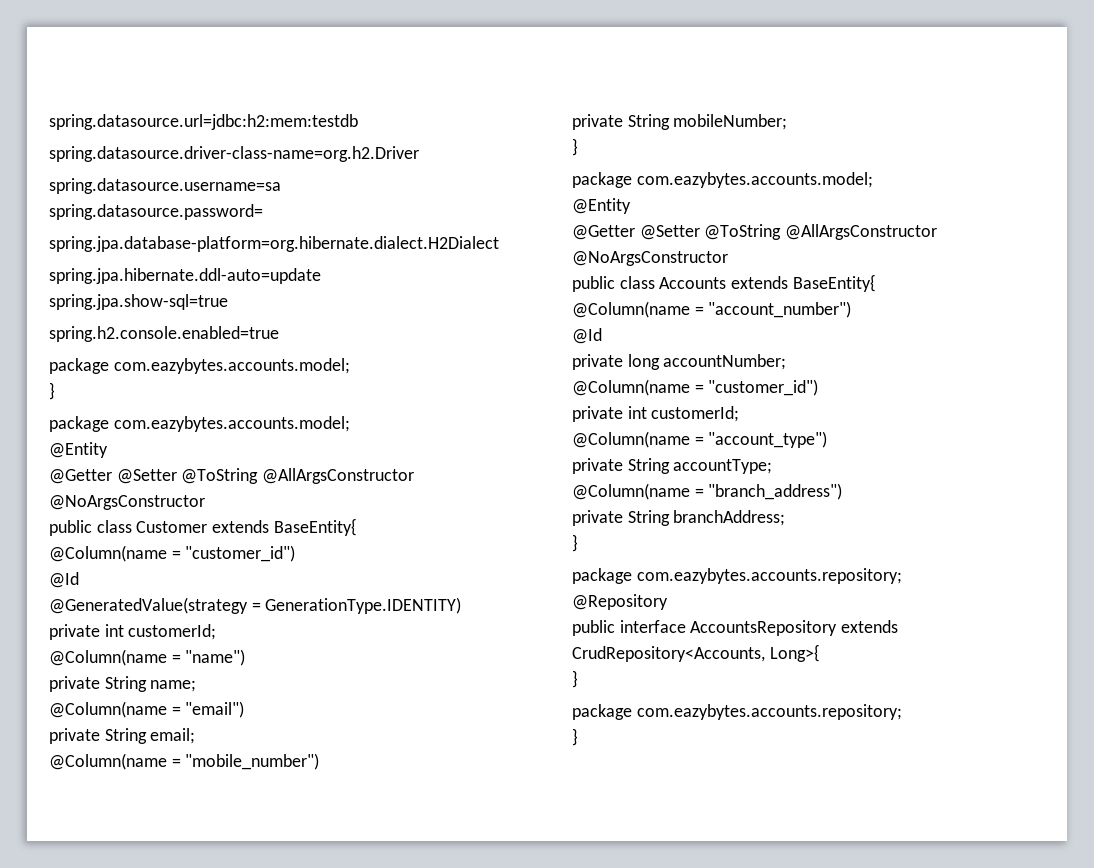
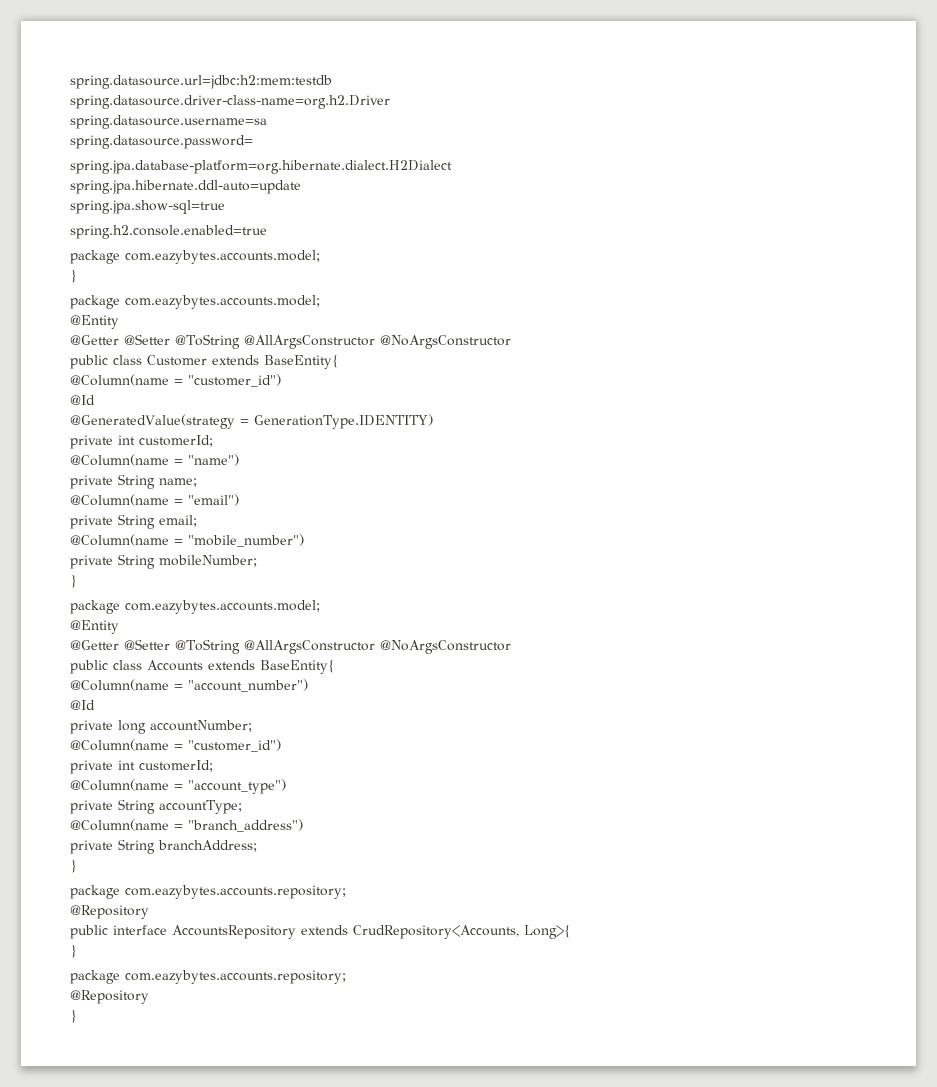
(902, 712) none -> [70,990,149,1004] // @Repository

